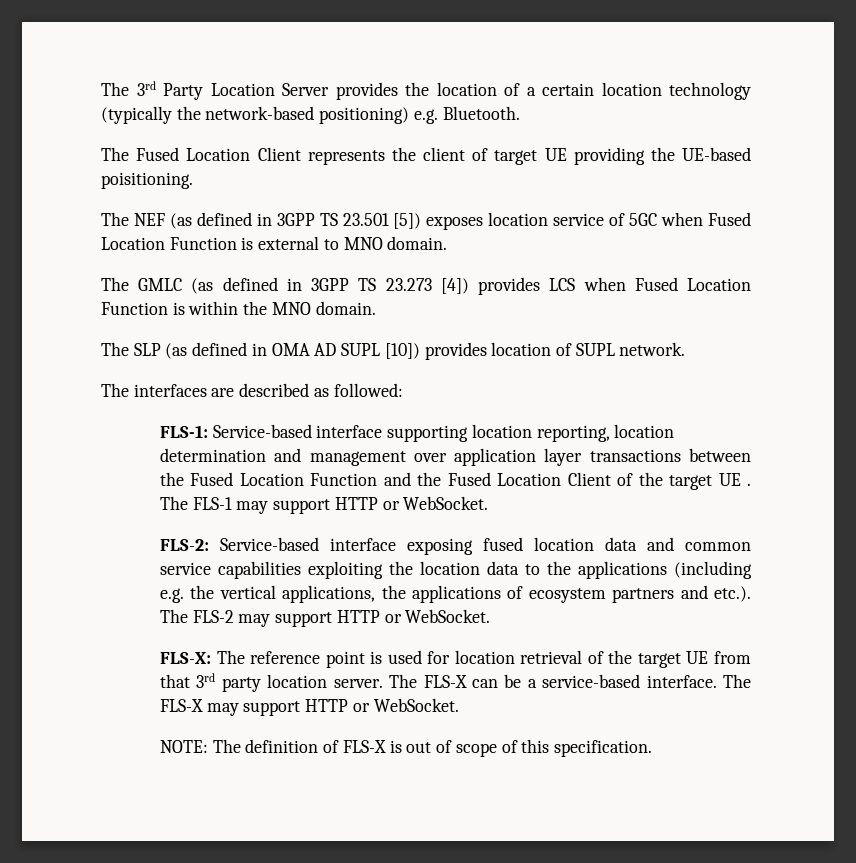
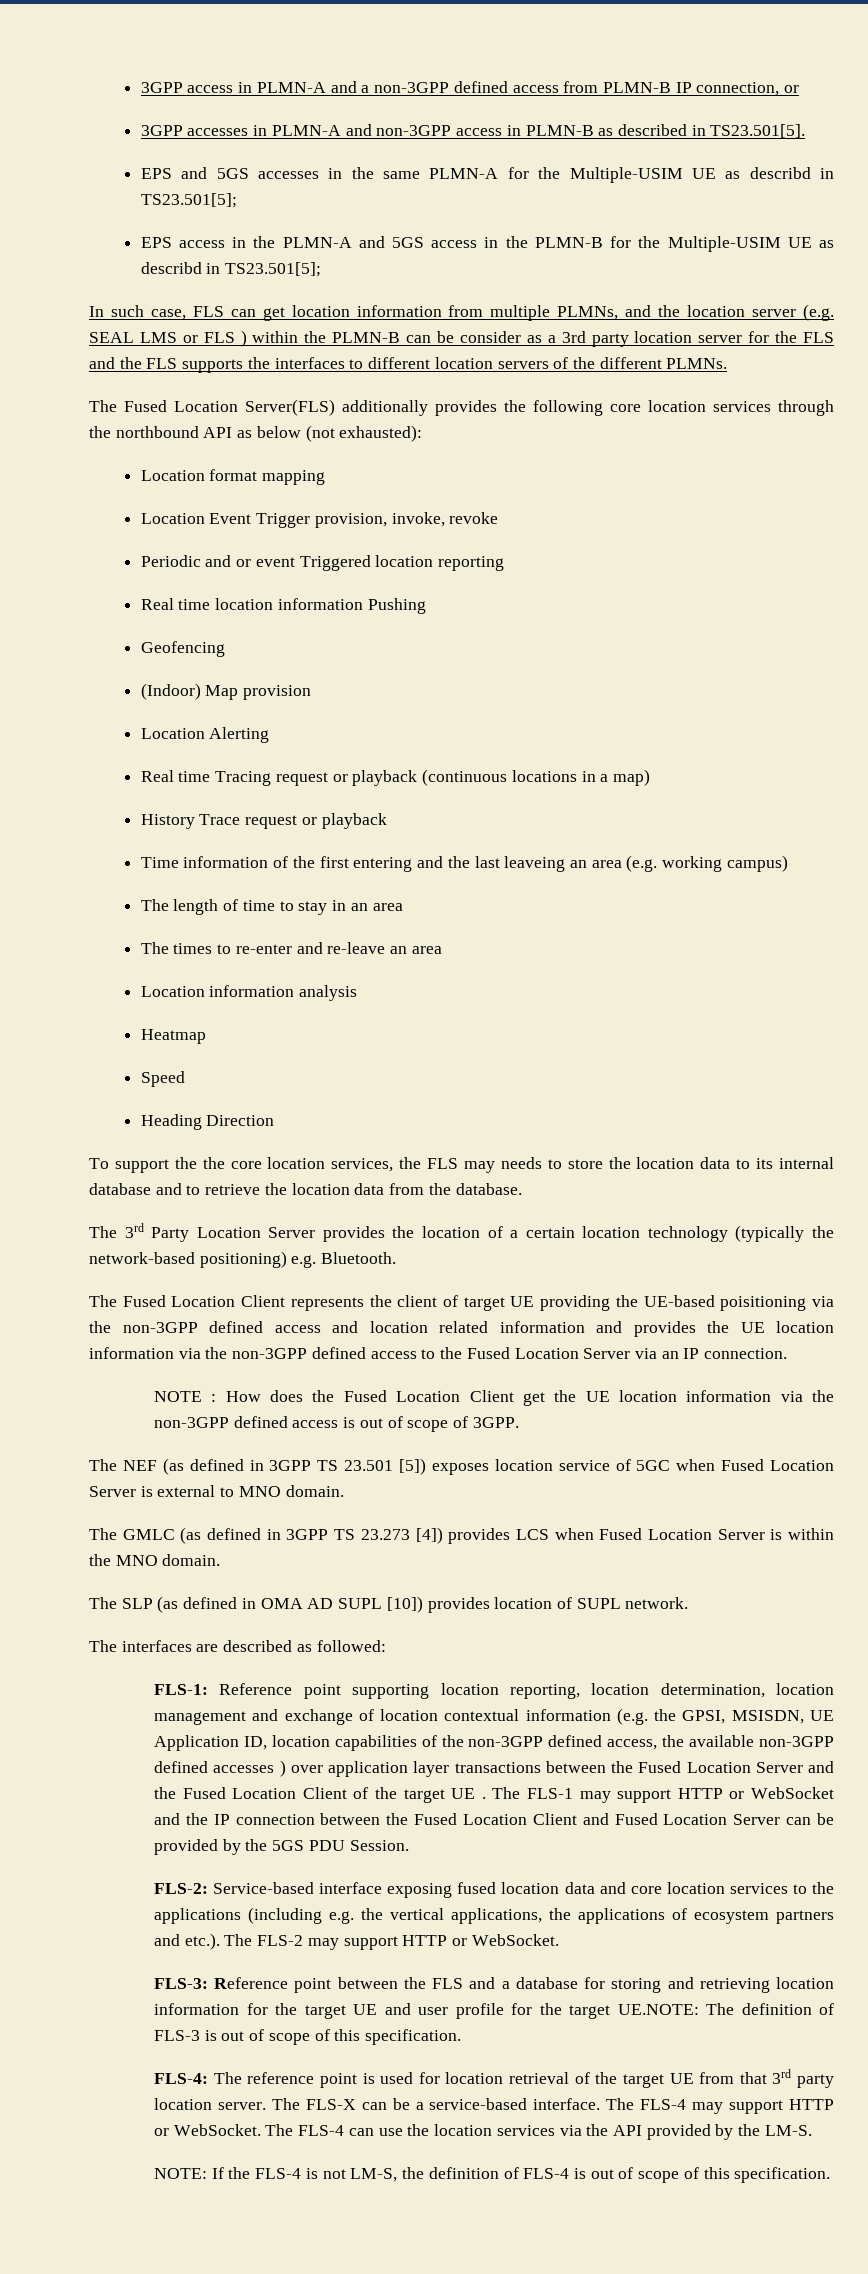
(101, 89) none -> [140,81,800,96] [140,124,806,138] [140,167,835,183] [140,193,237,208] [140,236,834,252] [140,262,322,277] [89,304,834,321] [89,330,835,347] [89,357,728,373] [89,399,834,416] [89,425,423,442] [140,469,326,485] [140,512,499,528] [140,555,505,571] [140,598,426,614] [140,641,225,657] [140,683,312,700] [140,727,270,743] [140,769,651,786] [140,813,387,829] [140,855,788,872] [140,899,403,915] [140,942,442,954] [140,985,358,1001] [140,1029,206,1044] [140,1071,185,1087] [140,1114,275,1130] [89,1157,835,1173] [89,1183,522,1195] 3GPP access in PLMN-A and a non-3GPP defined access from PLMN-B IP connection, or // 3GPP accesses in PLMN-A and non-3GPP access in PLMN-B as described in TS23.501[5]. // EPS and 5GS accesses in the same PLMN-A for the Multiple-USIM UE as describd in TS23.501[5]; // EPS access in the PLMN-A and 5GS access in the PLMN-B for the Multiple-USIM UE as describd in TS23.501[5]; // In such case, FLS can get location information from multiple PLMNs, and the location server (e.g. SEAL LMS or FLS ) within the PLMN-B can be consider as a 3rd party location server for the FLS and the FLS supports the interfaces to different location servers of the different PLMNs. // The Fused Location Server(FLS) additionally provides the following core location services through the northbound API as below (not exhausted): // Location format mapping // Location Event Trigger provision, invoke, revoke // Periodic and or event Triggered location reporting // Real time location information Pushing // Geofencing // (Indoor) Map provision // Location Alerting // Real time Tracing request or playback (continuous locations in a map) // History Trace request or playback // Time information of the first entering and the last leaveing an area (e.g. working campus) // The length of time to stay in an area // The times to re-enter and re-leave an area // Location information analysis // Heatmap // Speed // Heading Direction // To support the the core location services, the FLS may needs to store the location data to its internal database and to retrieve the location data from the database. //
[101,172,193,189] poisitioning. -> [720,1296,834,1311] [89,1321,834,1337] [89,1347,788,1359] [154,1390,834,1406] [154,1416,519,1432] poisitioning via the non-3GPP defined access and location related information and provides the UE location information via the non-3GPP defined access to the Fused Location Server via an IP connection. // NOTE : How does the Fused Location Client get the UE location information via the non-3GPP defined access is out of scope of 3GPP.
[169,237,237,250] Function -> [89,1486,136,1497] Server
[101,302,168,315] Function -> [717,1529,765,1540] Server
[212,424,383,438] Service-based interface -> [219,1683,341,1699] Reference point
[160,448,406,466] determination and management -> [660,1683,834,1698] [154,1708,834,1725] [154,1735,834,1751] [154,1760,286,1777] determination, location management and exchange of location contextual information (e.g. the GPSI, MSISDN, UE Application ID, location capabilities of the non-3GPP defined access, the available non-3GPP defined accesses )
[310,473,378,486] Function -> [755,1762,803,1773] Server
[403,496,489,510] WebSocket. -> [751,1787,835,1799] [154,1813,834,1825] [154,1839,409,1855] WebSocket and the IP connection between the Fused Location Client and Fused Location Server can be provided by the 5GS PDU Session.
[685,542,752,551] [160,561,520,579] common service capabilities exploiting the location data -> [630,1882,788,1894] core location services
[160,652,212,664] FLS-X: -> [154,1977,835,1993] [154,2003,835,2019] [154,2029,462,2045] [154,2073,209,2084] FLS-3: Reference point between the FLS and a database for storing and retrieving location information for the target UE and user profile for the target UE.NOTE: The definition of FLS-3 is out of scope of this specification. // FLS-4:
[160,698,459,716] [160,739,386,753] FLS-X may support HTTP or WebSocket. // NOTE: The definition of FLS-X -> [640,2099,834,2114] [154,2124,812,2140] [154,2167,570,2182] FLS-4 may support HTTP or WebSocket. The FLS-4 can use the location services via the API provided by the LM-S. // NOTE: If the FLS-4 is not LM-S, the definition of FLS-4

